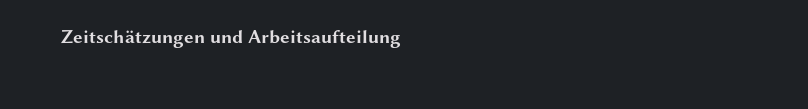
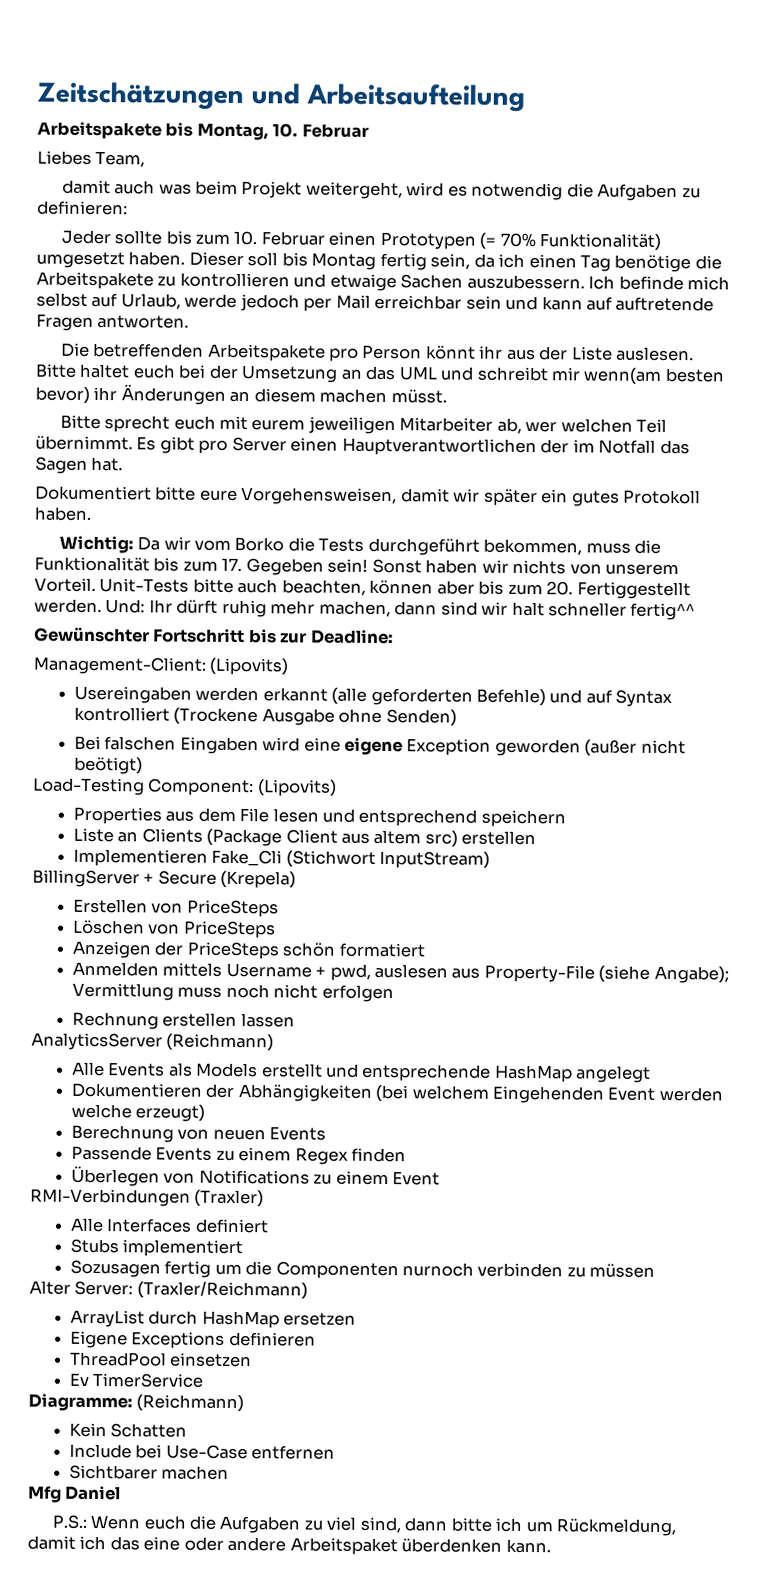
(402, 39) none -> [37,121,369,141] [37,150,146,168] [61,179,701,202] [37,200,128,216] [60,229,662,251] [36,251,722,273] [36,271,731,292] [36,292,715,312] [36,313,190,331] [60,342,695,362] [35,363,724,385] [35,384,447,405] [59,414,668,435] [35,435,690,457] [35,456,124,474] [35,485,702,507] [34,506,91,521] [58,535,662,556] [34,556,680,576] [34,577,691,600] [34,598,696,621] [34,626,394,645] [33,656,289,676] [73,685,673,708] [73,706,457,727] [73,735,686,757] [73,756,143,775] [32,777,337,797] [72,806,566,828] [72,827,537,848] [72,848,491,869] [32,869,297,889] [72,898,279,918] [72,919,276,939] [71,940,425,960] [71,961,729,984] [71,982,394,1003] [71,1011,295,1030] [31,1032,275,1052] [71,1061,652,1083] [70,1082,723,1104] [70,1103,206,1122] [70,1124,327,1143] [70,1145,406,1165] [70,1165,440,1187] [30,1188,265,1208] [69,1217,269,1234] [69,1238,244,1258] [69,1259,656,1280] [29,1280,308,1300] [69,1309,357,1329] [69,1330,316,1349] [69,1351,253,1368] [68,1372,204,1388] [28,1393,245,1413] [68,1422,188,1438] [68,1443,336,1460] [68,1464,230,1480] [28,1485,122,1503] [51,1514,677,1537] [27,1535,551,1556] // Arbeitspakete bis Montag, 10. Februar // Liebes Team, // damit auch was beim Projekt weitergeht, wird es notwendig die Aufgaben zu definieren: // Jeder sollte bis zum 10. Februar einen Prototypen (= 70% Funktionalität) umgesetzt haben. Dieser soll bis Montag fertig sein, da ich einen Tag benötige die Arbeitspakete zu kontrollieren und etwaige Sachen auszubessern. Ich befinde mich selbst auf Urlaub, werde jedoch per Mail erreichbar sein und kann auf auftretende Fragen antworten. // Die betreffenden Arbeitspakete pro Person könnt ihr aus der Liste auslesen. Bitte haltet euch bei der Umsetzung an das UML und schreibt mir wenn(am besten bevor) ihr Änderungen an diesem machen müsst. // Bitte sprecht euch mit eurem jeweiligen Mitarbeiter ab, wer welchen Teil übernimmt. Es gibt pro Server einen Hauptverantwortlichen der im Notfall das Sagen hat. // Dokumentiert bitte eure Vorgehensweisen, damit wir später ein gutes Protokoll haben. // Wichtig: Da wir vom Borko die Tests durchgeführt bekommen, muss die Funktionalität bis zum 17. Gegeben sein! Sonst haben wir nichts von unserem Vorteil. Unit-Tests bitte auch beachten, können aber bis zum 20. Fertiggestellt werden. Und: Ihr dürft ruhig mehr machen, dann sind wir halt schneller fertig^^ // Gewünschter Fortschritt bis zur Deadline: // Management-Client: (Lipovits) // Usereingaben werden erkannt (alle geforderten Befehle) und auf Syntax kontrolliert (Trockene Ausgabe ohne Senden) // Bei falschen Eingaben wird eine eigene Exception geworden (außer nicht beötigt) // Load-Testing Component: (Lipovits) // Properties aus dem File lesen und entsprechend speichern // Liste an Clients (Package Client aus altem src) erstellen // Implementieren Fake_Cli (Stichwort InputStream) // BillingServer + Secure (Krepela) // Erstellen von PriceSteps // Löschen von PriceSteps // Anzeigen der PriceSteps schön formatiert // Anmelden mittels Username + pwd, auslesen aus Property-File (siehe Angabe); Vermittlung muss noch nicht erfolgen // Rechnung erstellen lassen // AnalyticsServer (Reichmann) // Alle Events als Models erstellt und entsprechende HashMap angelegt // Dokumentieren der Abhängigkeiten (bei welchem Eingehenden Event werden welche erzeugt) // Berechnung von neuen Events // Passende Events zu einem Regex finden // Überlegen von Notifications zu einem Event // RMI-Verbindungen (Traxler) // Alle Interfaces definiert // Stubs implementiert // Sozusagen fertig um die Componenten nurnoch verbinden zu müssen // Alter Server: (Traxler/Reichmann) // ArrayList durch HashMap ersetzen // Eigene Exceptions definieren // ThreadPool einsetzen // Ev TimerService // Diagramme: (Reichmann) // Kein Schatten // Include bei Use-Case entfernen // Sichtbarer machen // Mfg Daniel // P.S.: Wenn euch die Aufgaben zu viel sind, dann bitte ich um Rückmeldung, damit ich das eine oder andere Arbeitspaket überdenken kann.

